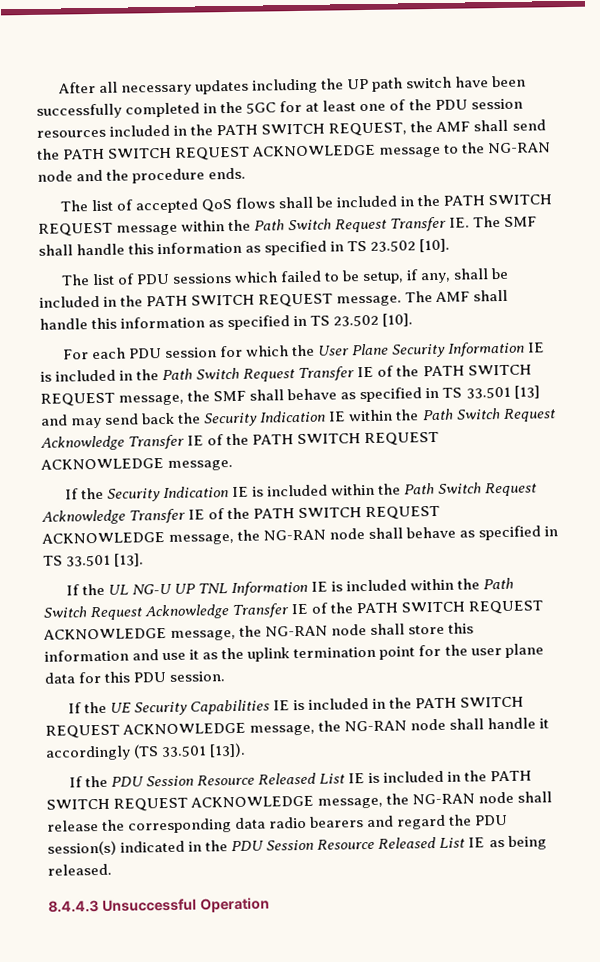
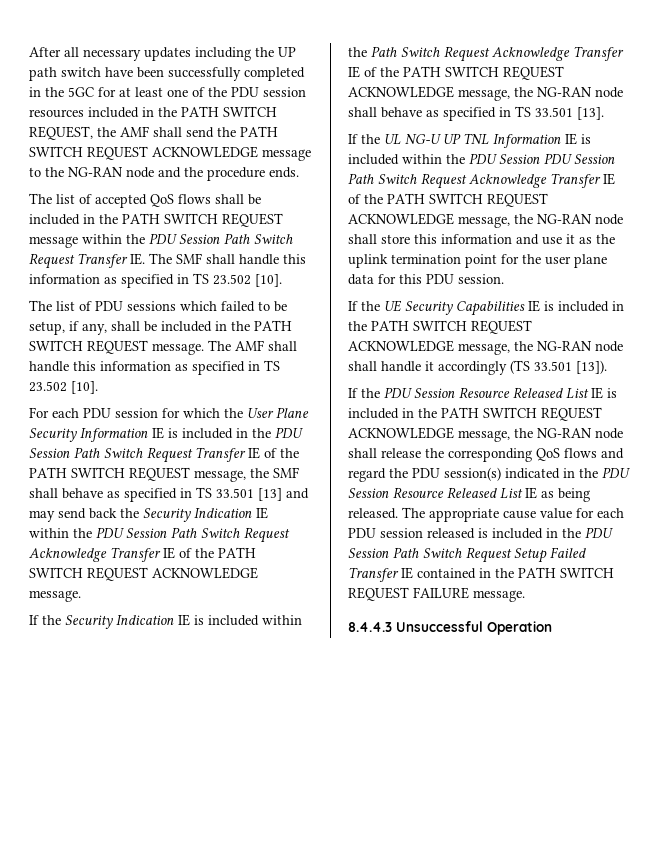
(252, 225) none -> [149,233,220,244] PDU Session
(160, 375) none -> [275,427,304,438] [29,448,70,458] PDU Session
(420, 415) none -> [96,527,167,538] PDU Session
(481, 584) none -> [469,153,615,164] PDU Session PDU Session
[234,816,365,830] data radio bearers -> [536,448,597,461] QoS flows
(112, 869) none -> [402,507,624,522] [348,527,614,539] [348,547,586,563] [348,567,614,582] [348,587,525,602] The appropriate cause value for each PDU session released is included in the PDU Session Path Switch Request Setup Failed Transfer IE contained in the PATH SWITCH REQUEST FAILURE message.

